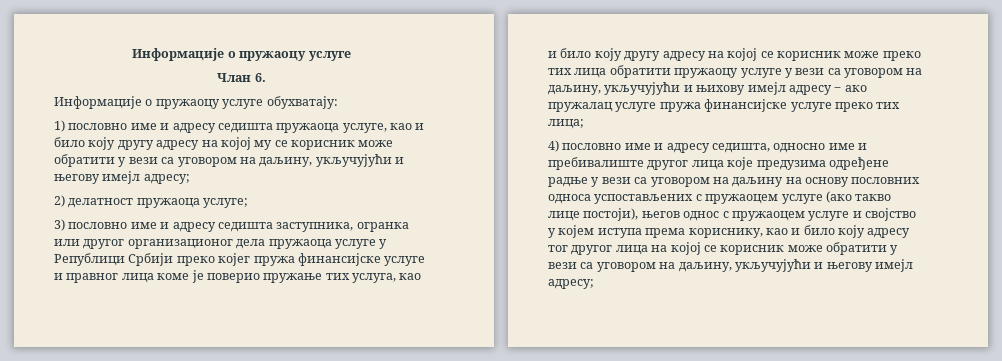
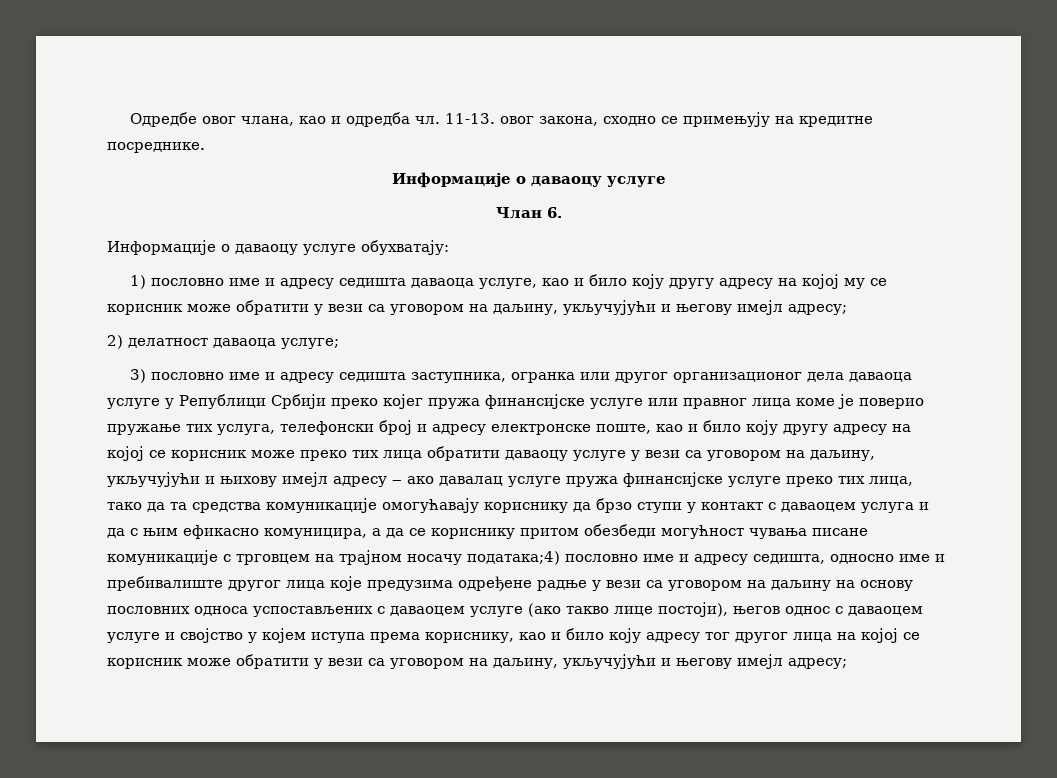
[132,48,307,61] Информације о пружаоцу -> [129,112,873,127] [107,142,205,153] [391,172,602,188] Одредбе овог члана, као и одредба чл. 11-13. овог закона, сходно се примењују на кредитне посреднике. // Информације о даваоцу
[155,99,220,109] пружаоцу -> [235,244,298,255] даваоцу
[276,123,340,133] пружаоца -> [410,278,474,288] даваоца
[136,198,200,208] пружаоца -> [213,338,276,348] даваоца
[268,239,332,249] пружаоца -> [848,372,912,382] даваоца
[54,273,63,280] и -> [648,398,678,406] или
(396, 278) none -> [280,420,651,435] телефонски број и адресу електронске поште,
[674,68,739,78] пружаоцу -> [505,450,568,461] даваоцу
[548,102,613,112] пружалац -> [439,476,503,486] давалац
[548,119,584,129] [548,140,559,152] лица; // 4) -> [869,476,913,486] [107,498,929,513] [107,524,868,539] [107,550,560,565] лица, тако да та средства комуникације омогућавају кориснику да брзо ступи у контакт с даваоцем услуга и да с њим ефикасно комуницира, а да се кориснику притом обезбеди могућност чувања писане комуникације с трговцем на трајном носачу података;4)
[705,194,779,204] пружаоцем -> [390,606,465,616] даваоцем
[731,211,805,221] пружаоцем -> [848,606,923,616] даваоцем

